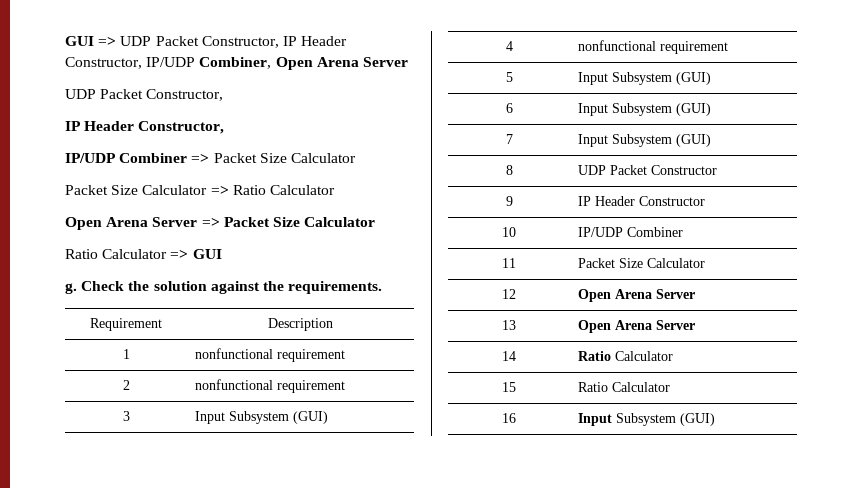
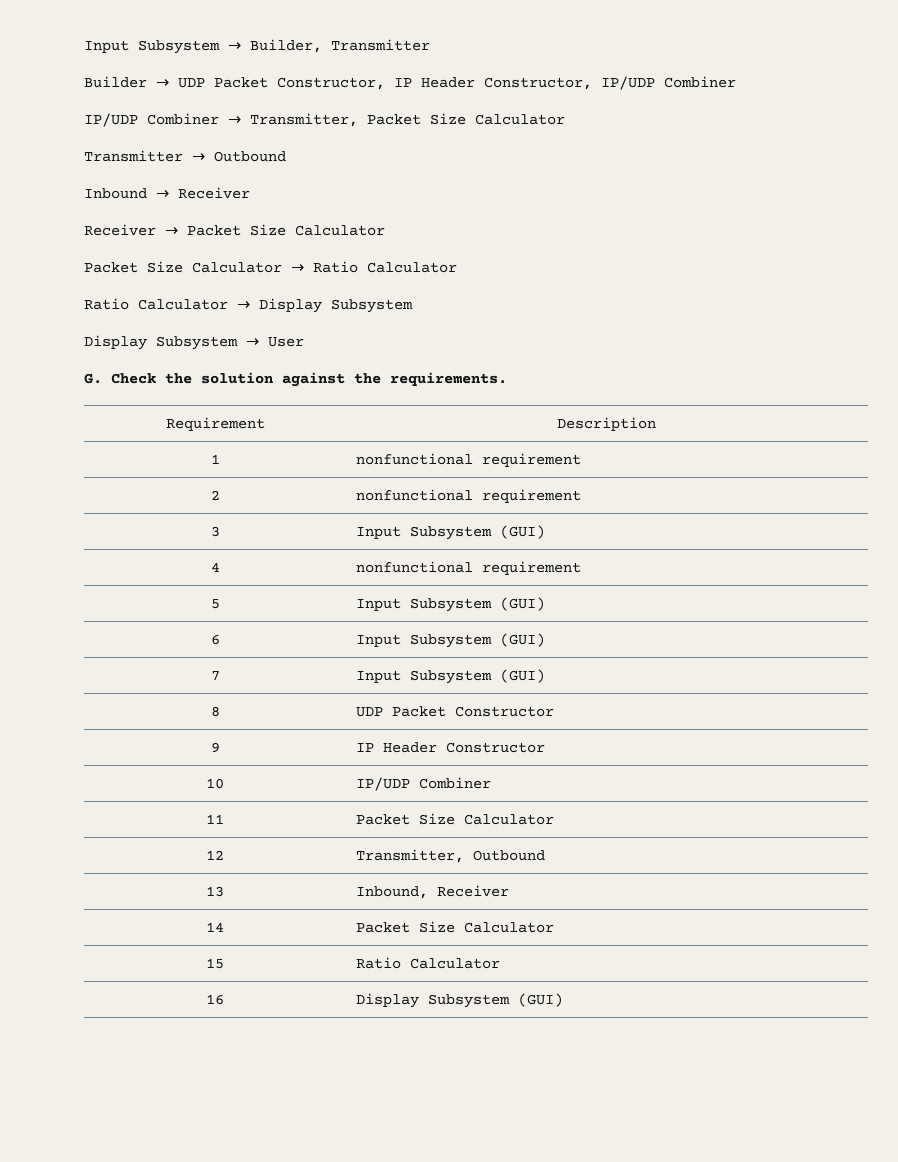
[65,36,117,46] GUI => -> [84,39,430,54] [84,76,169,88] Input Subsystem → Builder, Transmitter // Builder →
[199,57,408,70] [65,89,224,101] [65,121,225,134] [65,153,210,163] Combiner, Open Arena Server // UDP Packet Constructor, // IP Header Constructor, // IP/UDP Combiner => -> [664,76,736,88] [84,113,565,127] [84,150,286,162] [84,187,250,199] [84,224,178,236] Combiner // IP/UDP Combiner → Transmitter, Packet Size Calculator // Transmitter → Outbound // Inbound → Receiver // Receiver →
[210,185,335,195] [65,217,376,230] [65,249,222,259] [65,283,77,294] => Ratio Calculator // Open Arena Server => Packet Size Calculator // Ratio Calculator => GUI // g. -> [291,261,457,273] [84,298,413,313] [84,335,304,350] [84,373,102,384] → Ratio Calculator // Ratio Calculator → Display Subsystem // Display Subsystem → User // G.
[578,289,696,302] [502,320,516,330] [578,320,696,333] Open Arena Server // 13 | Open Arena Server -> [356,849,546,863] [206,886,224,897] [356,885,510,899] Transmitter, Outbound // 13 | Inbound, Receiver
[578,351,612,361] Ratio -> [356,921,456,933] Packet Size
[578,413,613,426] Input -> [356,993,420,1008] Display

